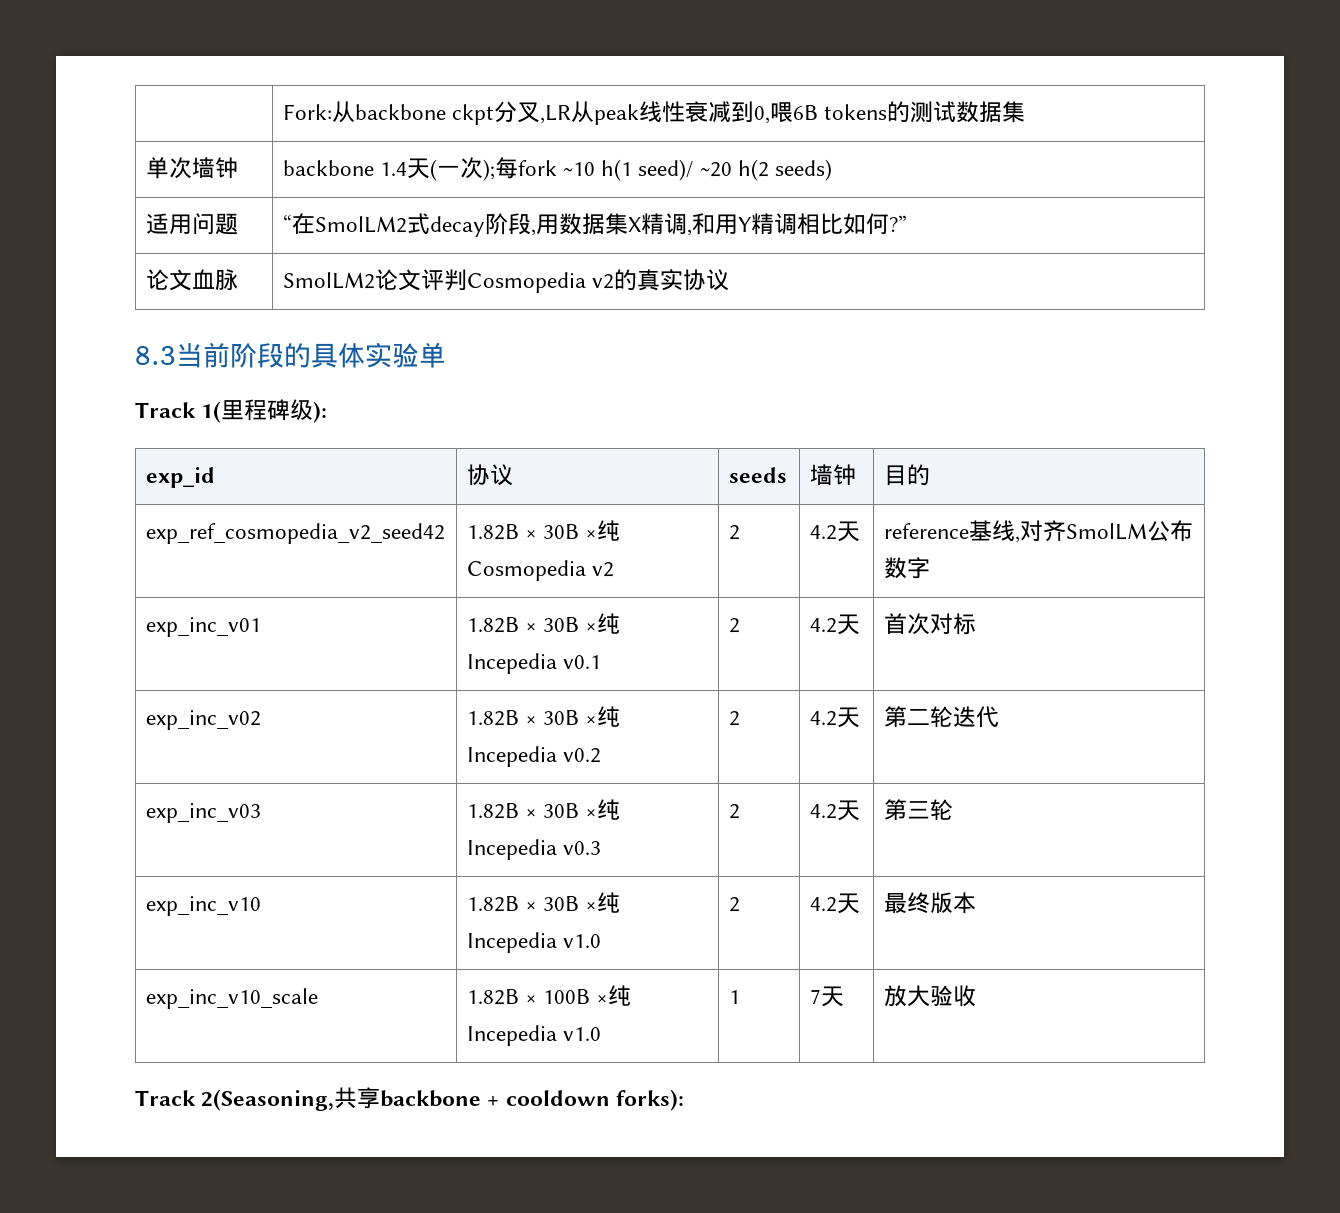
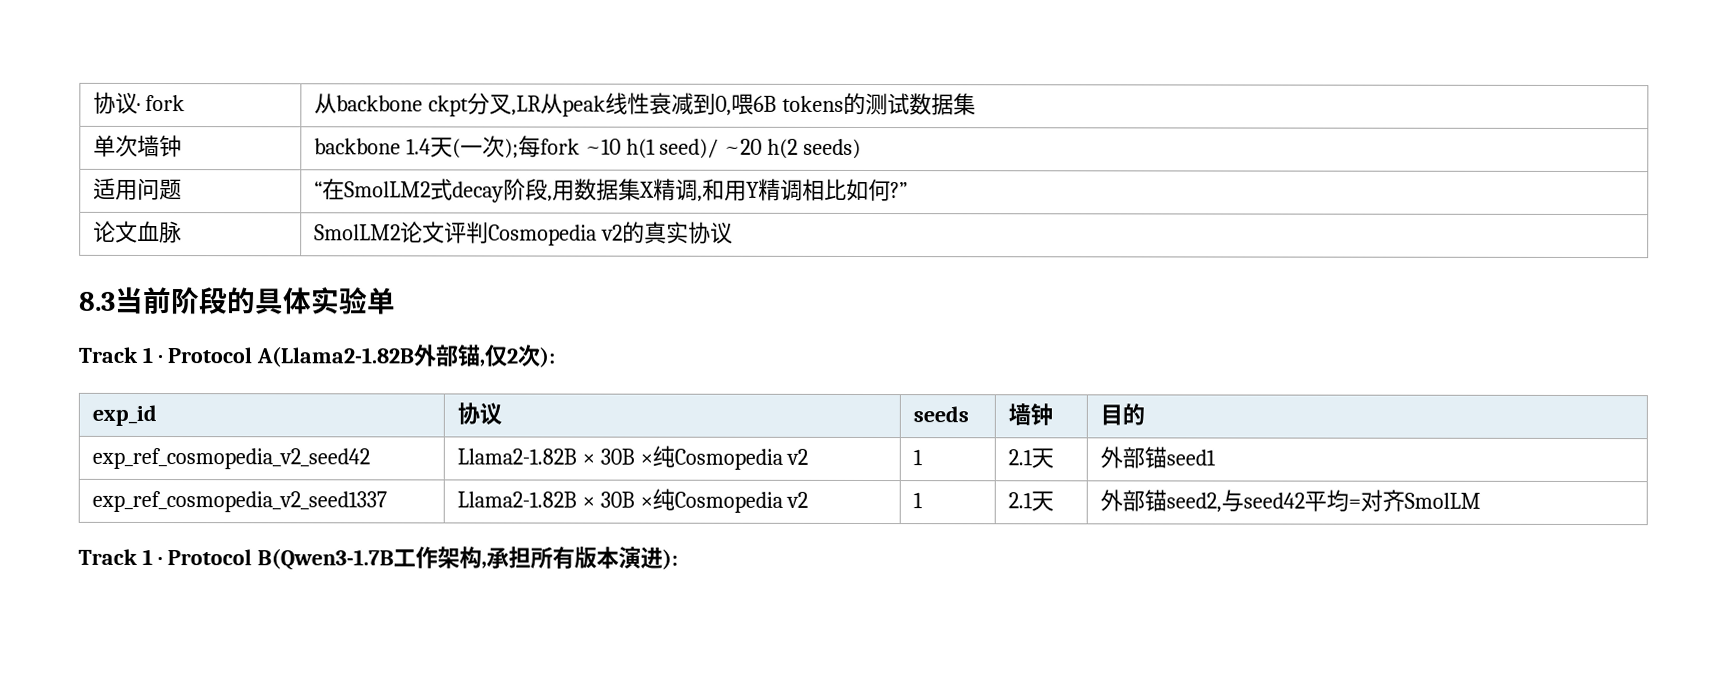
[282,104,332,120] | Fork: -> [92,91,185,114] 协议· fork |
[201,399,314,423] 1(里程碑级 -> [141,344,540,368] 1 · Protocol A(Llama2-1.82B外部锚,仅2次
[466,520,621,541] [466,560,614,581] [728,525,740,540] [809,521,860,542] [883,520,1193,543] [883,557,930,579] [145,617,261,637] [466,613,621,634] [466,653,601,674] [728,618,740,633] [809,614,860,635] [883,613,976,635] [145,710,261,730] [466,706,621,727] [466,746,601,767] [728,711,740,726] [809,707,860,728] [883,706,999,728] [145,803,261,823] [466,799,621,820] [466,839,601,860] [728,804,740,819] [809,800,860,821] [883,799,953,821] [145,896,261,916] [466,892,621,913] [466,932,601,953] [728,897,740,912] [809,893,860,914] [883,892,976,914] [145,988,318,1009] [466,985,632,1006] [466,1025,601,1046] [728,990,740,1004] [809,986,844,1007] [883,985,976,1007] [135,1087,684,1111] 1.82B × 30B ×纯Cosmopedia v2 | 2 | 4.2天 | reference基线,对齐SmolLM公布数字 // exp_inc_v01 | 1.82B × 30B ×纯Incepedia v0.1 | 2 | 4.2天 | 首次对标 // exp_inc_v02 | 1.82B × 30B ×纯Incepedia v0.2 | 2 | 4.2天 | 第二轮迭代 // exp_inc_v03 | 1.82B × 30B ×纯Incepedia v0.3 | 2 | 4.2天 | 第三轮 // exp_inc_v10 | 1.82B × 30B ×纯Incepedia v1.0 | 2 | 4.2天 | 最终版本 // exp_inc_v10_scale | 1.82B × 100B ×纯Incepedia v1.0 | 1 | 7天 | 放大验收 // Track 2(Seasoning,共享backbone + cooldown forks): -> [456,445,809,470] [912,449,923,466] [1007,448,1054,469] [1099,446,1216,469] [91,490,387,513] [456,488,809,513] [912,492,923,509] [1007,491,1054,512] [1099,489,1481,513] [78,546,678,571] Llama2-1.82B × 30B ×纯Cosmopedia v2 | 1 | 2.1天 | 外部锚seed1 // exp_ref_cosmopedia_v2_seed1337 | Llama2-1.82B × 30B ×纯Cosmopedia v2 | 1 | 2.1天 | 外部锚seed2,与seed42平均=对齐SmolLM // Track 1 · Protocol B(Qwen3-1.7B工作架构,承担所有版本演进):

